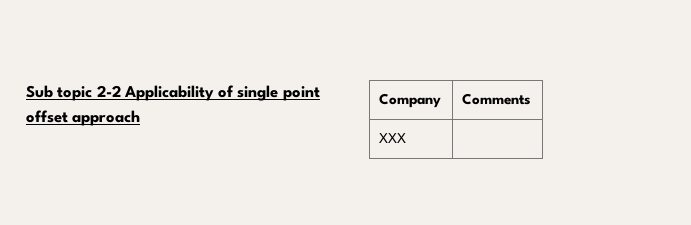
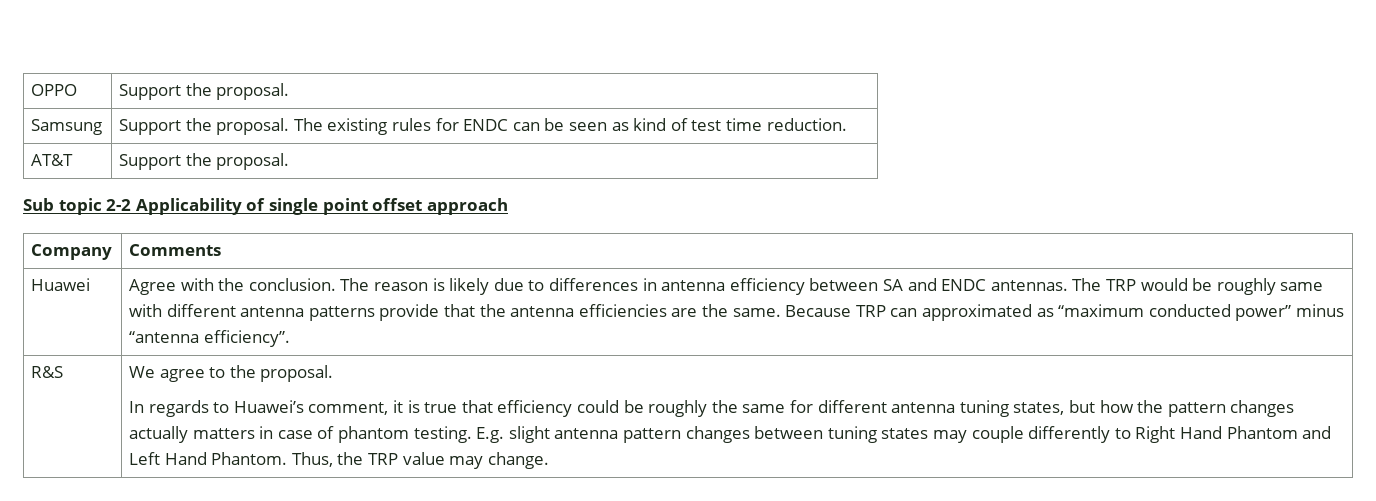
(26, 91) none -> [31,84,78,96] [119,83,290,100] [31,119,103,135] [119,118,847,135] [31,154,74,166] [119,153,290,170] OPPO | Support the proposal. // Samsung | Support the proposal. The existing rules for ENDC can be seen as kind of test time reduction. // AT&T | Support the proposal. //
[379,133,407,143] XXX | -> [31,278,91,291] [129,278,1324,295] [129,304,1344,321] [129,330,290,347] [31,366,64,378] [129,365,334,382] [129,400,1295,417] [129,426,1332,443] [129,452,549,469] Huawei | Agree with the conclusion. The reason is likely due to differences in antenna efficiency between SA and ENDC antennas. The TRP would be roughly same with different antenna patterns provide that the antenna efficiencies are the same. Because TRP can approximated as “maximum conducted power” minus “antenna efficiency”. // R&S | We agree to the proposal. // In regards to Huawei’s comment, it is true that efficiency could be roughly the same for different antenna tuning states, but how the pattern changes actually matters in case of phantom testing. E.g. slight antenna pattern changes between tuning states may couple differently to Right Hand Phantom and Left Hand Phantom. Thus, the TRP value may change.

